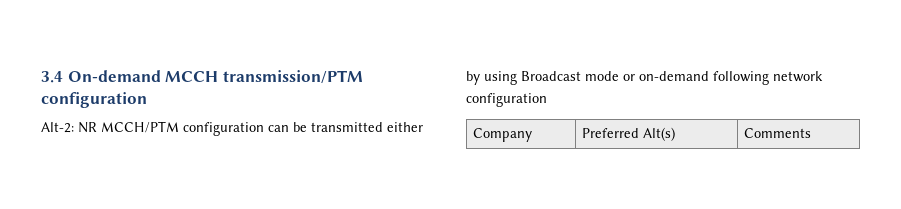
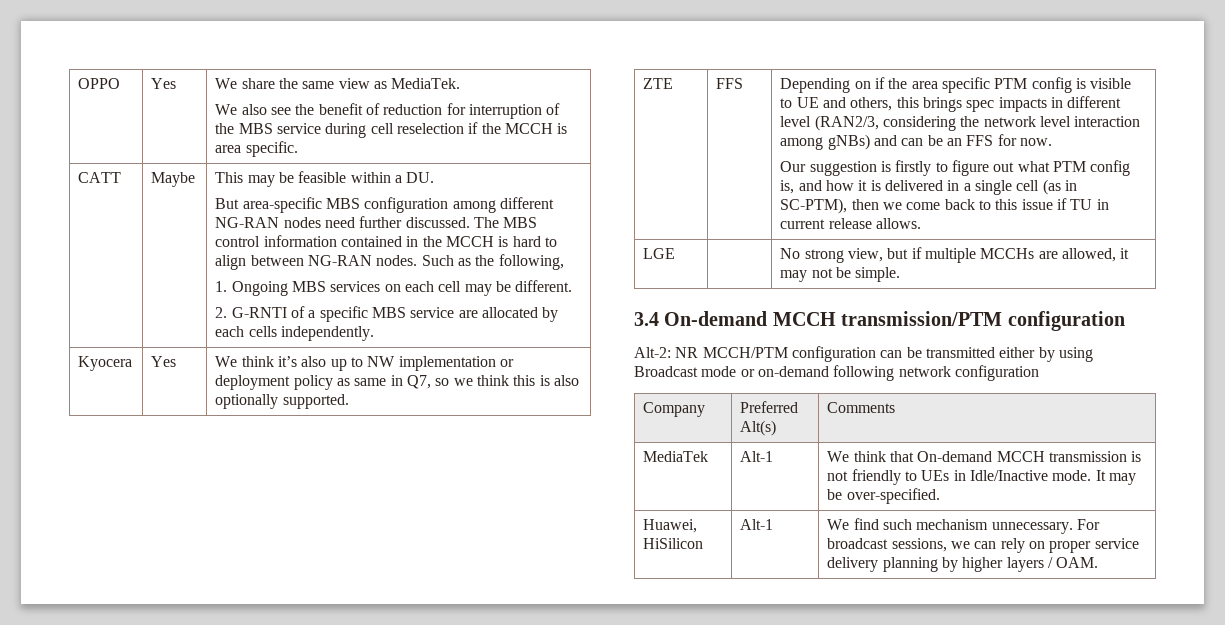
(41, 77) none -> [78,78,121,89] [151,78,177,89] [215,78,461,89] [215,103,561,119] [215,122,568,138] [215,141,298,157] [78,172,122,183] [151,172,196,187] [215,171,435,187] [215,197,554,213] [215,216,538,228] [215,235,557,247] [215,254,564,270] [215,280,573,296] [215,306,559,322] [215,326,375,341] [78,356,133,371] [151,356,177,367] [215,356,514,371] [215,375,579,390] [215,394,349,409] [643,78,674,89] [716,78,744,89] [780,77,1132,93] [780,96,1122,112] [780,115,1141,131] [780,134,1052,150] [780,160,1131,176] [780,179,1077,195] [780,198,1109,214] [780,218,922,229] [643,248,676,259] [780,247,1130,263] [780,267,901,282] OPPO | Yes | We share the same view as MediaTek. // We also see the benefit of reduction for interruption of the MBS service during cell reselection if the MCCH is area specific. // CATT | Maybe | This may be feasible within a DU. // But area-specific MBS configuration among different NG-RAN nodes need further discussed. The MBS control information contained in the MCCH is hard to align between NG-RAN nodes. Such as the following, // 1. Ongoing MBS services on each cell may be different. // 2. G-RNTI of a specific MBS service are allocated by each cells independently. // Kyocera | Yes | We think it’s also up to NW implementation or deployment policy as same in Q7, so we think this is also optionally supported. // ZTE | FFS | Depending on if the area specific PTM config is visible to UE and others, this brings spec impacts in different level (RAN2/3, considering the network level interaction among gNBs) and can be an FFS for now. // Our suggestion is firstly to figure out what PTM config is, and how it is delivered in a single cell (as in SC-PTM), then we come back to this issue if TU in current release allows. // LGE | | No strong view, but if multiple MCCHs are allowed, it may not be simple. //
(811, 133) none -> [643,451,709,462] [740,451,774,462] [827,451,1142,462] [827,469,1136,485] [827,488,940,504] [643,519,698,533] [643,538,704,549] [740,519,774,530] [827,518,1100,534] [827,538,1139,553] [827,557,1099,572] // MediaTek | Alt-1 | We think that On-demand MCCH transmission is not friendly to UEs in Idle/Inactive mode. It may be over-specified. // Huawei, HiSilicon | Alt-1 | We find such mechanism unnecessary. For broadcast sessions, we can rely on proper service delivery planning by higher layers / OAM.

